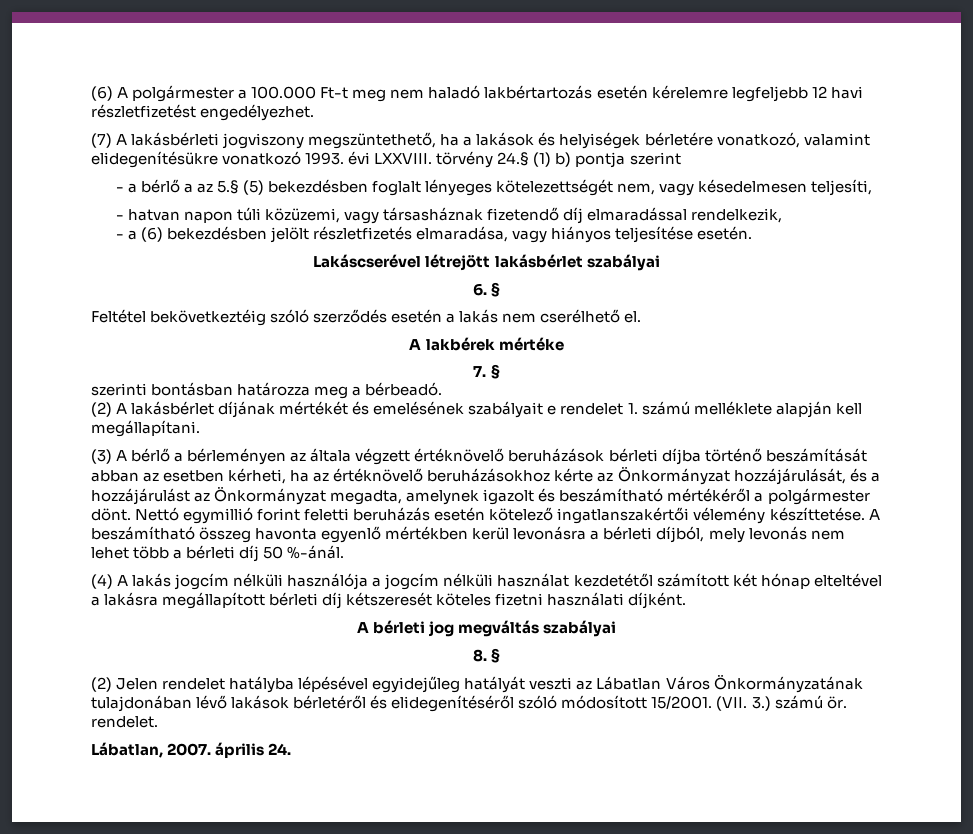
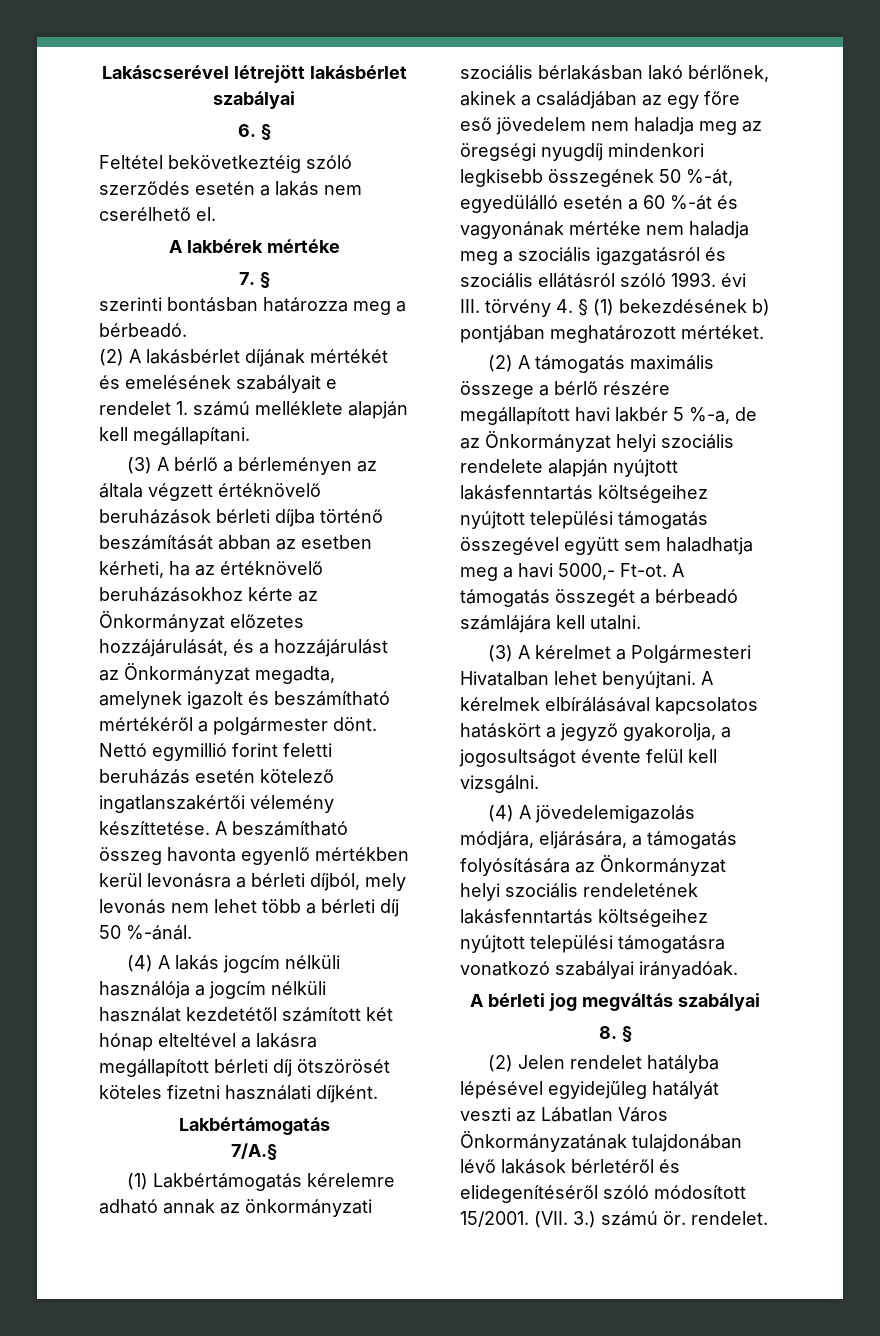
[91,85,863,102] [91,104,315,121] [91,132,870,149] [91,151,681,168] [115,179,873,196] [115,207,783,224] [115,226,753,243] (6) A polgármester a 100.000 Ft-t meg nem haladó lakbértartozás esetén kérelemre legfeljebb 12 havi részletfizetést engedélyezhet. // (7) A lakásbérleti jogviszony megszüntethető, ha a lakások és helyiségek bérletére vonatkozó, valamint elidegenítésükre vonatkozó 1993. évi LXXVIII. törvény 24.§ (1) b) pontja szerint // - a bérlő a az 5.§ (5) bekezdésben foglalt lényeges kötelezettségét nem, vagy késedelmesen teljesíti, // - hatvan napon túli közüzemi, vagy társasháznak fizetendő díj elmaradással rendelkezik, // - a (6) bekezdésben jelölt részletfizetés elmaradása, vagy hiányos teljesítése esetén. // -> (101, 72) none
(730, 476) none -> [230,614,304,628] előzetes
[346,592,433,606] kétszeresét -> [297,1059,390,1073] ötszörösét
(687, 600) none -> [178,1117,330,1135] [231,1143,277,1160] [127,1173,396,1191] [99,1199,372,1217] [460,65,769,82] [460,91,740,109] [460,117,762,135] [460,143,704,161] [460,169,733,187] [460,195,738,213] [460,221,749,239] [460,247,726,265] [460,272,746,288] [460,299,770,317] [460,325,764,343] [488,355,715,373] [460,381,670,399] [460,407,757,425] [460,430,734,452] [460,459,678,477] [460,485,708,503] [460,511,708,529] [460,537,753,555] [460,563,684,581] [460,589,738,607] [460,615,641,633] [488,645,752,663] [460,671,713,689] [460,697,758,715] [460,723,731,741] [459,749,717,767] [460,775,539,793] [488,805,696,823] [460,831,737,849] [460,854,726,876] [460,883,698,901] [460,909,708,927] [460,935,725,953] [460,961,738,979] // Lakbértámogatás // 7/A.§ // (1) Lakbértámogatás kérelemre adható annak az önkormányzati szociális bérlakásban lakó bérlőnek, akinek a családjában az egy főre eső jövedelem nem haladja meg az öregségi nyugdíj mindenkori legkisebb összegének 50 %-át, egyedülálló esetén a 60 %-át és vagyonának mértéke nem haladja meg a szociális igazgatásról és szociális ellátásról szóló 1993. évi III. törvény 4. § (1) bekezdésének b) pontjában meghatározott mértéket. // (2) A támogatás maximális összege a bérlő részére megállapított havi lakbér 5 %-a, de az Önkormányzat helyi szociális rendelete alapján nyújtott lakásfenntartás költségeihez nyújtott települési támogatás összegével együtt sem haladhatja meg a havi 5000,- Ft-ot. A támogatás összegét a bérbeadó számlájára kell utalni. // (3) A kérelmet a Polgármesteri Hivatalban lehet benyújtani. A kérelmek elbírálásával kapcsolatos hatáskört a jegyző gyakorolja, a jogosultságot évente felül kell vizsgálni. // (4) A jövedelemigazolás módjára, eljárására, a támogatás folyósítására az Önkormányzat helyi szociális rendeletének lakásfenntartás költségeihez nyújtott települési támogatásra vonatkozó szabályai irányadóak.
[91,742,292,758] // Lábatlan, 2007. április 24. -> (768, 1218) none

